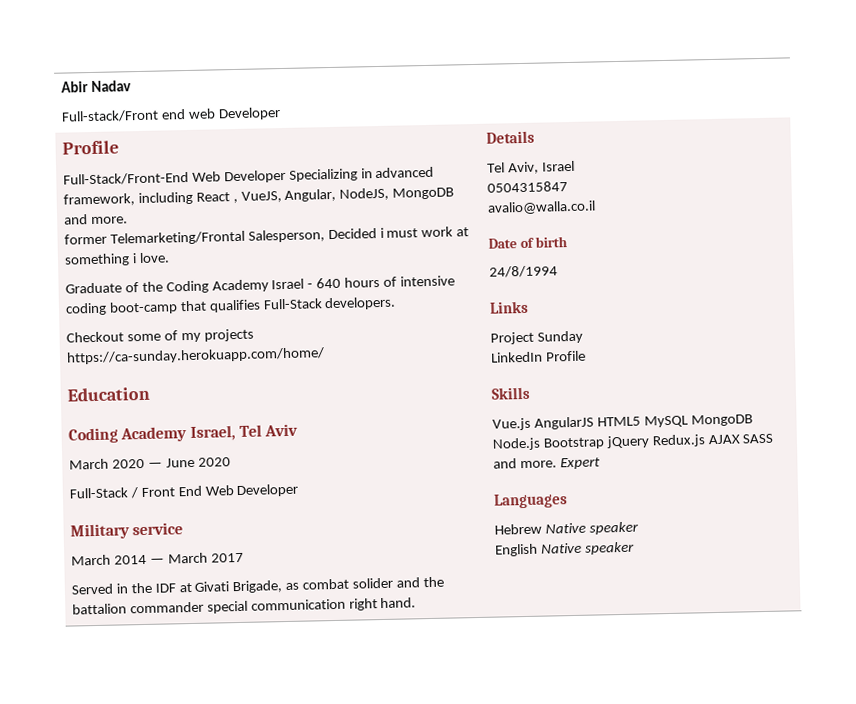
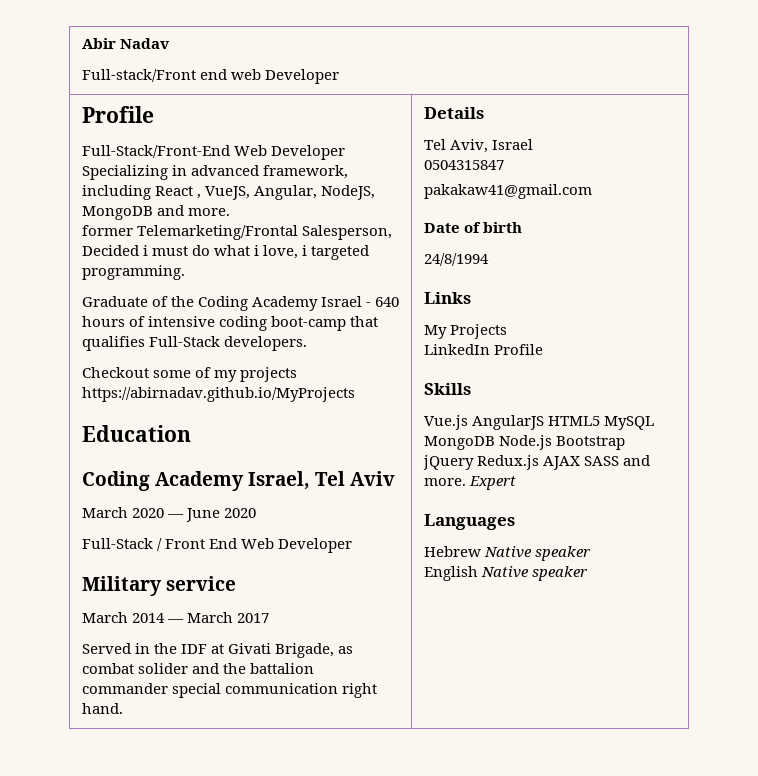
[421,226,470,238] [63,252,170,267] work at something i love. -> [191,245,370,260] [81,265,185,280] do what i love, i targeted programming.
[65,347,325,365] https://ca-sunday.herokuapp.com/home/ -> [81,387,355,402] https://abirnadav.github.io/MyProjects
[486,200,596,215] avalio@walla.co.il -> [423,184,592,199] pakakaw41@gmail.com
[489,330,583,345] Project Sunday -> [423,324,507,339] My Projects

